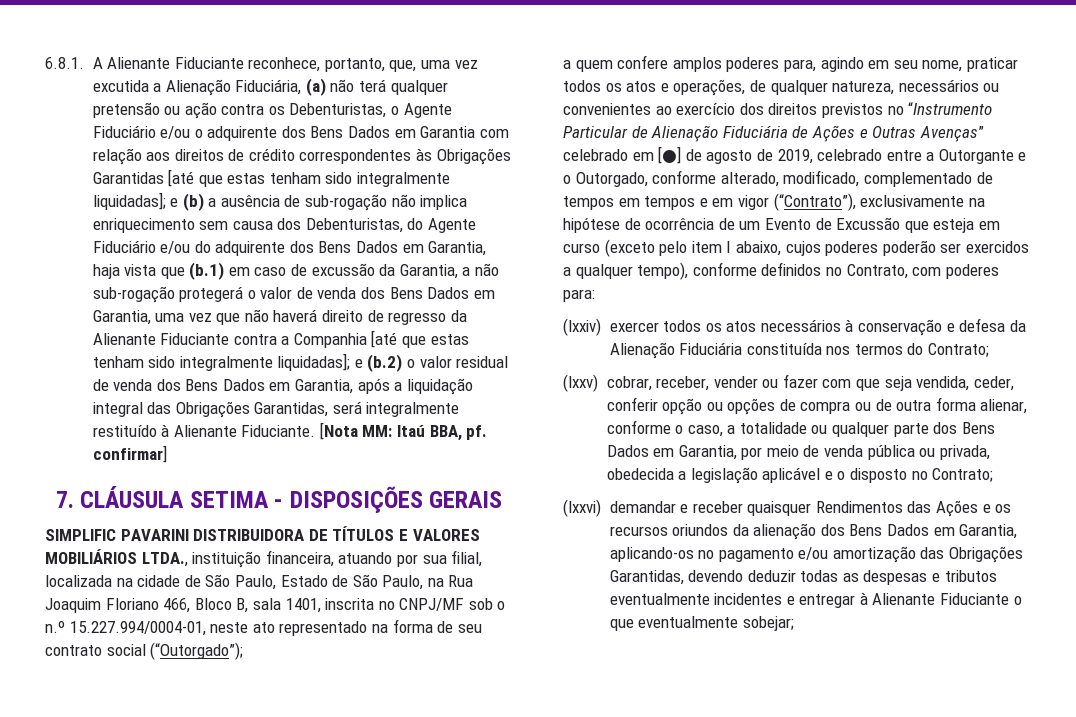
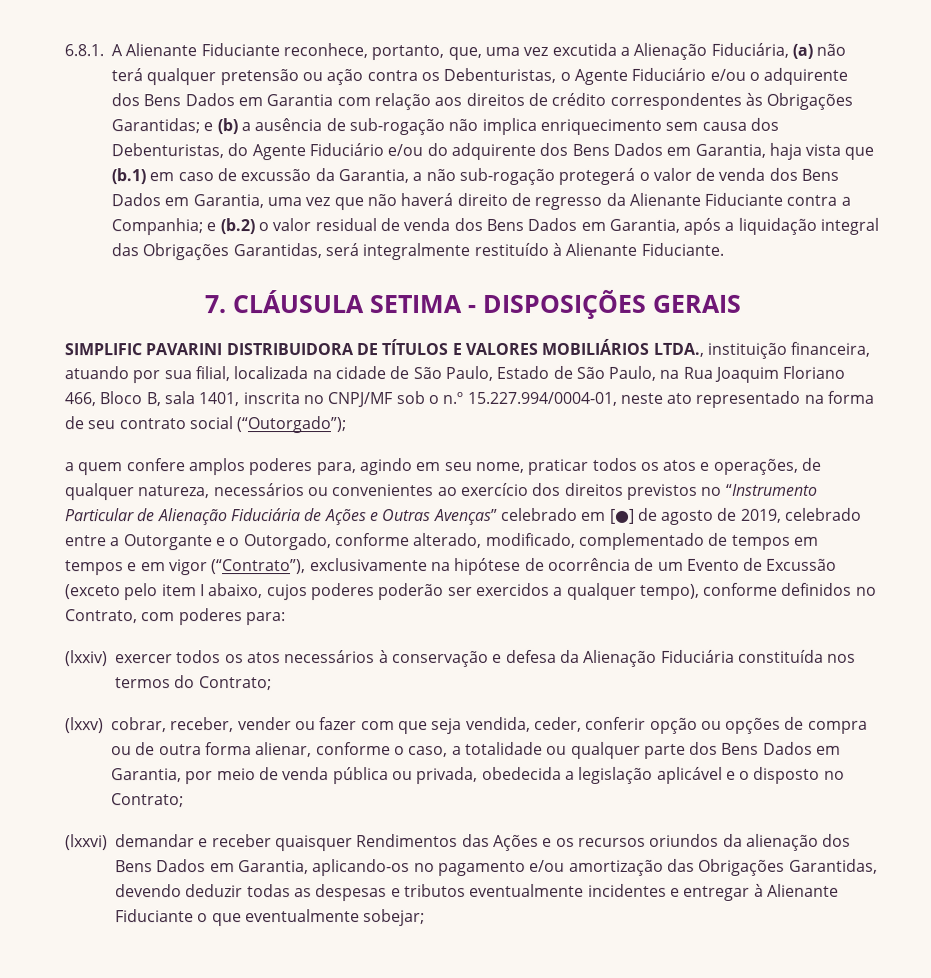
[92,169,451,187] [92,192,166,210] Garantidas [até que estas tenham sido integralmente liquidadas]; -> [111,118,200,134] Garantidas;
[293,330,469,348] [92,353,351,371] Companhia [até que estas tenham sido integralmente liquidadas]; -> [111,218,203,236] Companhia;
[319,422,488,441] [92,445,167,463] [Nota MM: Itaú BBA, pf. confirmar] -> (724, 249) none
[904,218,1000,233] [563,243,600,253] que esteja em curso -> (838, 564) none

